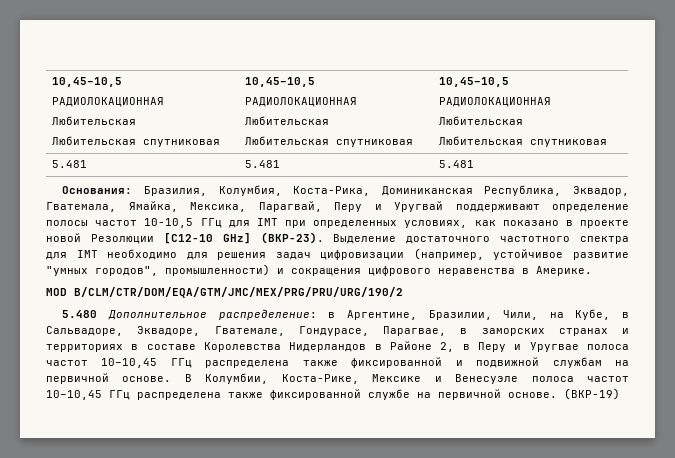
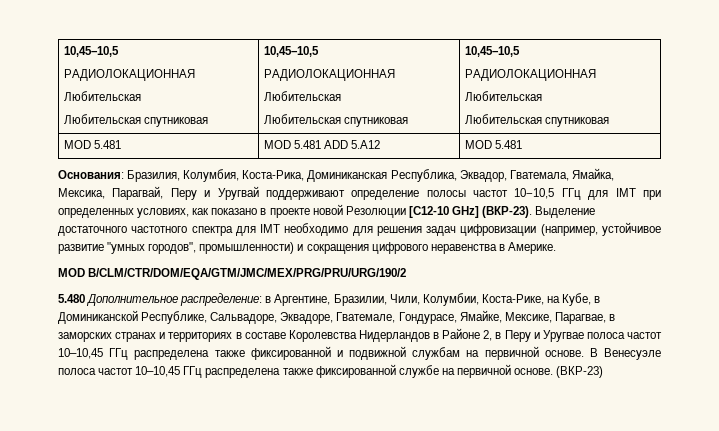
[52,160,88,168] [245,160,281,168] 5.481 | 5.481 | -> [63,140,121,149] [263,140,380,149] [464,140,492,149] MOD 5.481 | MOD 5.481 ADD 5.A12 | MOD
(539, 315) none -> [422,293,544,306] Колумбии, Коста-Рике,
(629, 315) none -> [58,310,208,324] Доминиканской Республике,
(369, 331) none -> [459,310,552,323] Ямайке, Мексике,
[205,373,442,384] Колумбии, Коста-Рике, Мексике и -> (598, 352) none
[564,388,620,400] (ВКР-19) -> [556,366,604,378] (ВКР-23)

